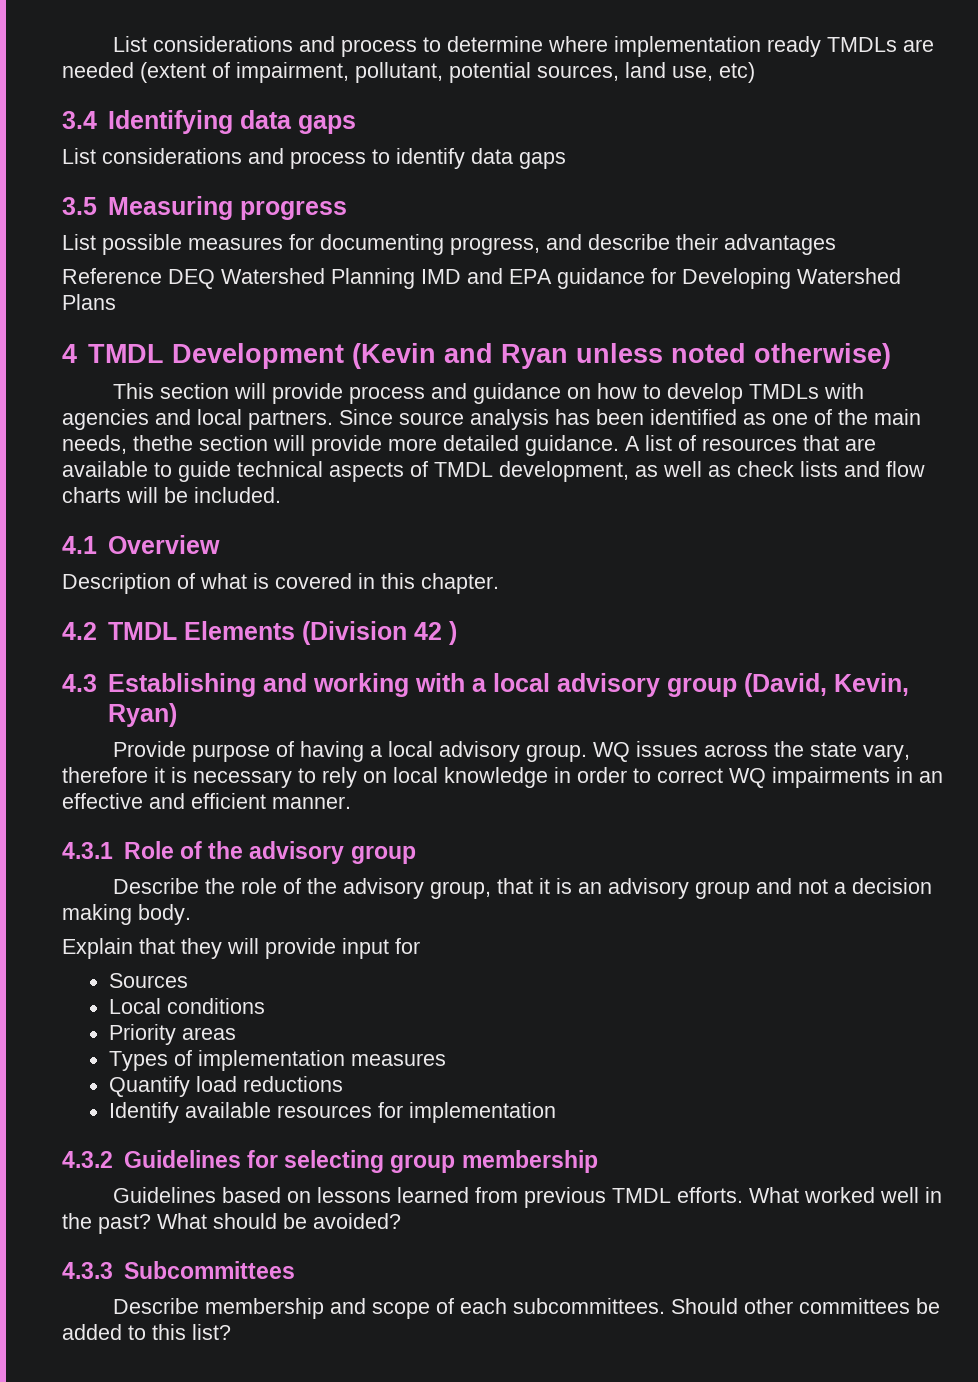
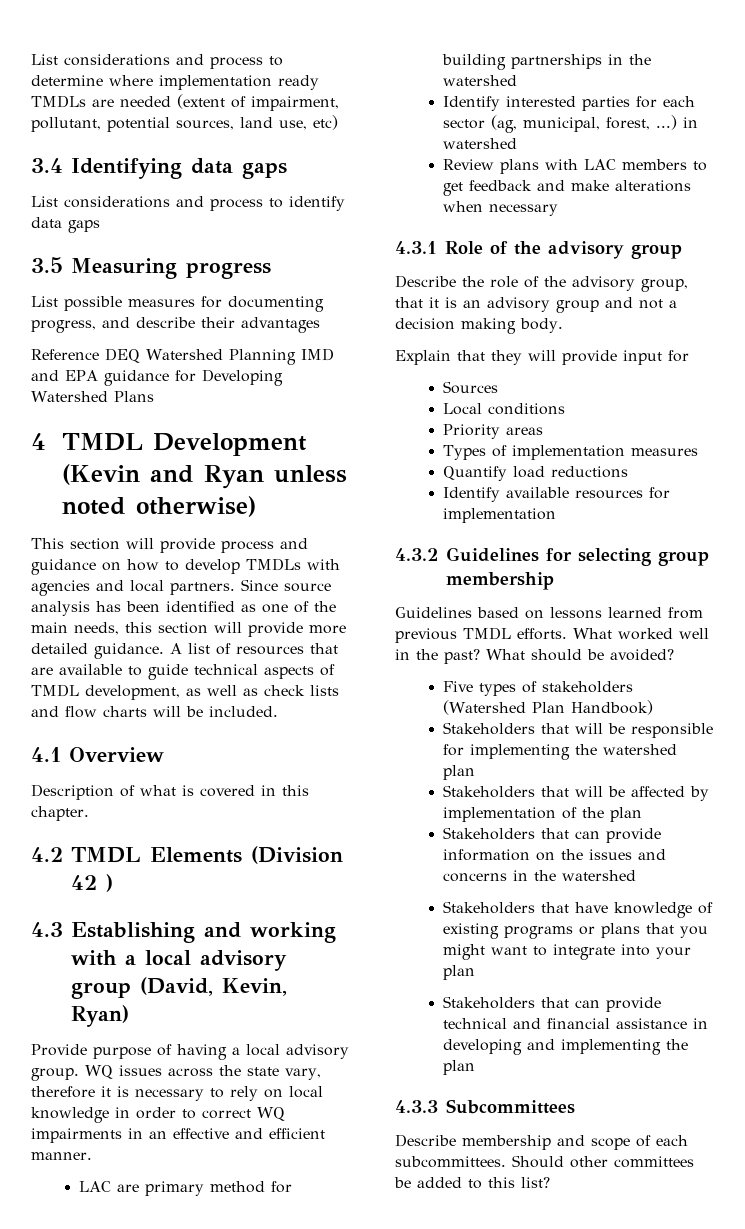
[133,435,193,451] thethe -> [125,622,152,633] this
(351, 802) none -> [79,1181,293,1196] [442,54,652,70] [443,75,518,86] [443,96,696,111] [443,115,699,133] [443,138,518,149] [443,159,708,174] [443,180,692,196] [443,201,559,216] // LAC are primary method for building partnerships in the watershed // Identify interested parties for each sector (ag, municipal, forest, ...) in watershed // Review plans with LAC members to get feedback and make alterations when necessary
(401, 1221) none -> [443,681,634,696] [443,700,654,715] [443,722,714,738] [443,744,678,760] [443,765,476,780] [443,785,710,801] [443,807,643,822] [443,827,662,843] [443,849,667,861] [443,870,637,882] [443,901,714,918] [443,923,709,939] [443,944,692,960] [443,965,476,980] [443,996,662,1012] [443,1018,709,1029] [443,1039,689,1055] [443,1060,476,1075] // Five types of stakeholders (Watershed Plan Handbook) // Stakeholders that will be responsible for implementing the watershed plan // Stakeholders that will be affected by implementation of the plan // Stakeholders that can provide information on the issues and concerns in the watershed // Stakeholders that have knowledge of existing programs or plans that you might want to integrate into your plan // Stakeholders that can provide technical and financial assistance in developing and implementing the plan

